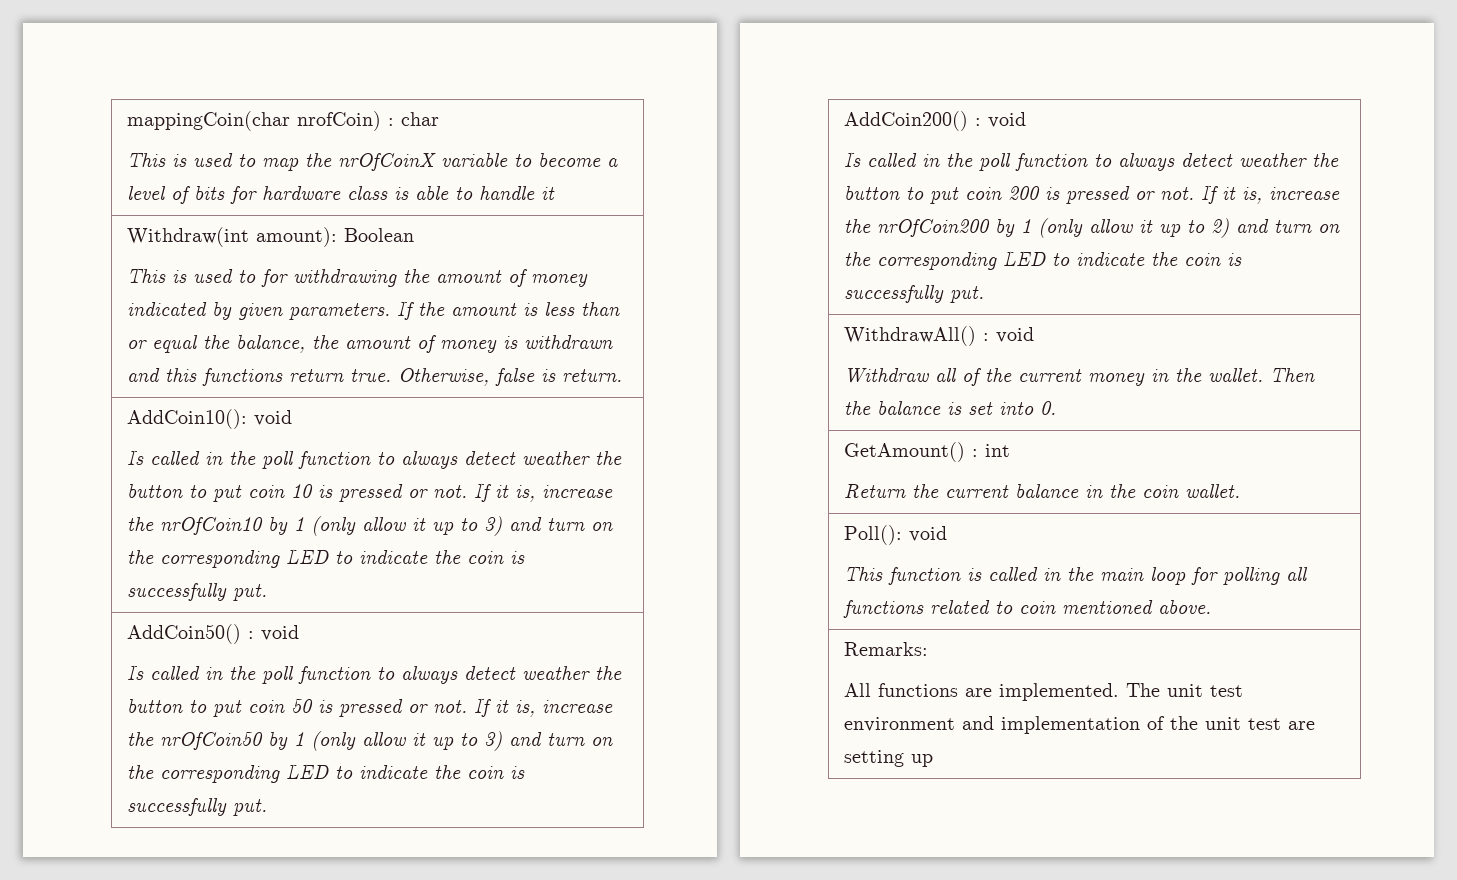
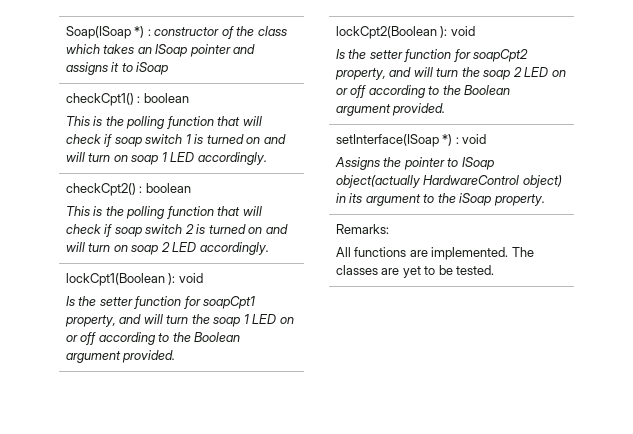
[127,111,440,131] [127,152,619,171] [127,185,556,204] [127,227,415,247] [127,268,589,287] [127,301,621,320] [127,334,614,353] [127,368,623,386] [127,409,293,429] [127,450,623,469] [127,483,614,502] [127,516,614,536] [127,549,526,568] [127,583,268,601] [127,624,300,644] [127,665,623,684] [127,698,614,717] [127,731,614,751] [127,764,526,783] [127,798,268,816] [844,111,1027,131] [844,152,1340,171] [844,185,1341,204] [844,218,1341,238] [844,251,1243,270] [844,285,985,303] [844,326,1035,346] [844,367,1316,386] [844,400,1057,415] [844,442,1011,462] [844,483,1241,498] [844,525,948,545] [844,566,1309,585] [843,599,1212,618] mappingCoin(char nrofCoin) : char // This is used to map the nrOfCoinX variable to become a level of bits for hardware class is able to handle it // Withdraw(int amount): Boolean // This is used to for withdrawing the amount of money indicated by given parameters. If the amount is less than or equal the balance, the amount of money is withdrawn and this functions return true. Otherwise, false is return. // AddCoin10(): void // Is called in the poll function to always detect weather the button to put coin 10 is pressed or not. If it is, increase the nrOfCoin10 by 1 (only allow it up to 3) and turn on the corresponding LED to indicate the coin is successfully put. // AddCoin50() : void // Is called in the poll function to always detect weather the button to put coin 50 is pressed or not. If it is, increase the nrOfCoin50 by 1 (only allow it up to 3) and turn on the corresponding LED to indicate the coin is successfully put. // AddCoin200() : void // Is called in the poll function to always detect weather the button to put coin 200 is pressed or not. If it is, increase the nrOfCoin200 by 1 (only allow it up to 2) and turn on the corresponding LED to indicate the coin is successfully put. // WithdrawAll() : void // Withdraw all of the current money in the wallet. Then the balance is set into 0. // GetAmount() : int // Return the current balance in the coin wallet. // Poll(): void // This function is called in the main loop for polling all functions related to coin mentioned above. -> [65,26,287,39] [65,44,256,57] [65,62,169,75] [65,93,189,106] [65,116,262,129] [65,134,286,147] [65,152,267,165] [65,183,191,196] [65,206,262,219] [65,224,288,237] [65,242,269,255] [65,273,203,286] [65,296,256,309] [64,314,294,327] [65,332,241,345] [65,350,176,363] [335,26,475,39] [335,49,529,62] [334,67,566,80] [335,85,511,98] [335,103,446,116] [335,134,487,147] [334,157,494,170] [335,175,562,188] [335,193,545,206] Soap(ISoap *) : constructor of the class which takes an ISoap pointer and assigns it to iSoap // checkCpt1() : boolean // This is the polling function that will check if soap switch 1 is turned on and will turn on soap 1 LED accordingly. // checkCpt2() : boolean // This is the polling function that will check if soap switch 2 is turned on and will turn on soap 2 LED accordingly. // lockCpt1(Boolean ): void // Is the setter function for soapCpt1 property, and will turn the soap 1 LED on or off according to the Boolean argument provided. // lockCpt2(Boolean ): void // Is the setter function for soapCpt2 property, and will turn the soap 2 LED on or off according to the Boolean argument provided. // setInterface(ISoap *) : void // Assigns the pointer to ISoap object(actually HardwareControl object) in its argument to the iSoap property.
[1167,684,1244,697] [844,716,1316,734] [844,750,934,767] unit test environment and implementation of the unit test are setting up -> [335,265,495,278] classes are yet to be tested.

